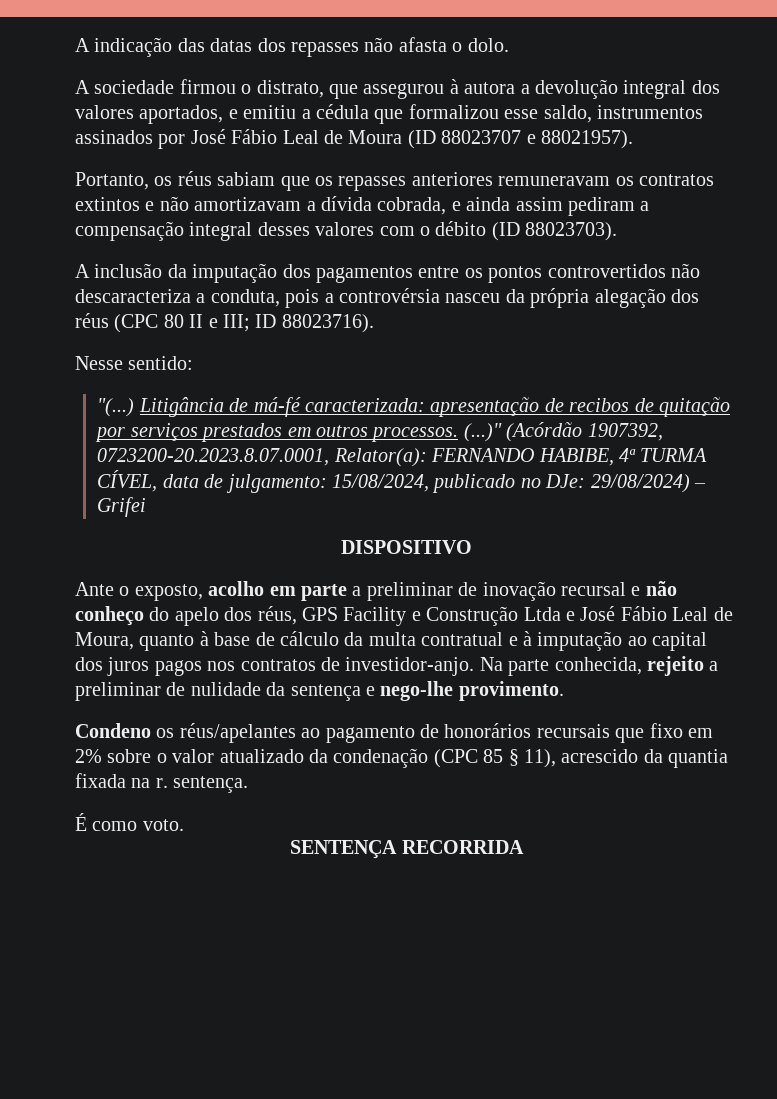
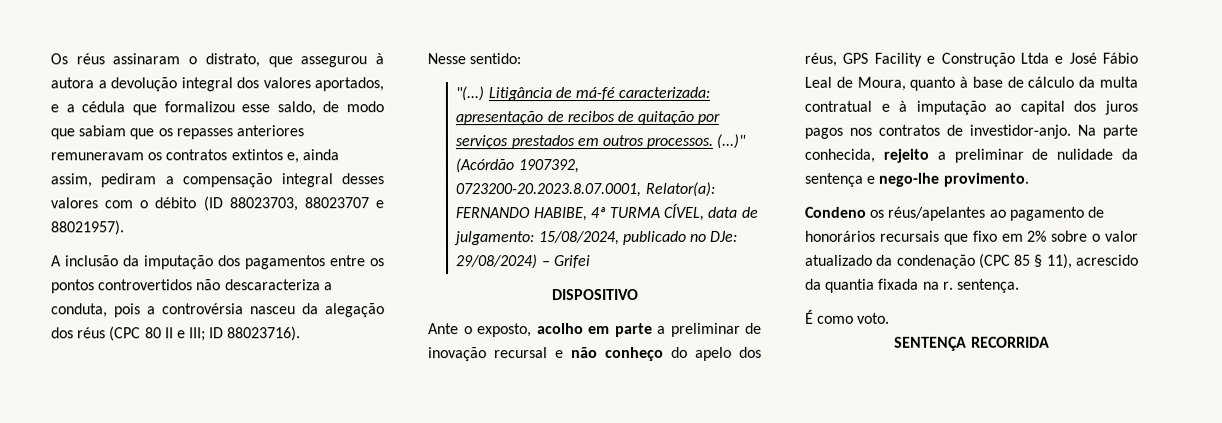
[75,37,509,57] [75,79,236,94] A indicação das datas dos repasses não afasta o dolo. // A sociedade firmou -> [50,53,181,65] Os réus assinaram
[243,105,297,119] emitiu -> (59, 108) none
[596,105,703,119] [75,129,633,149] [75,171,212,190] instrumentos assinados por José Fábio Leal de Moura (ID 88023707 e 88021957). // Portanto, os réus -> [322,101,384,113] [50,128,75,140] de modo que
[145,196,563,215] e não amortizavam a dívida cobrada, e ainda assim -> [285,149,339,164] [50,173,92,188] e, ainda assim,
[525,222,618,241] 88023703). -> [228,197,384,212] [51,220,125,236] 88023703, 88023707 e 88021957).
[530,288,590,308] própria -> (319, 309) none

